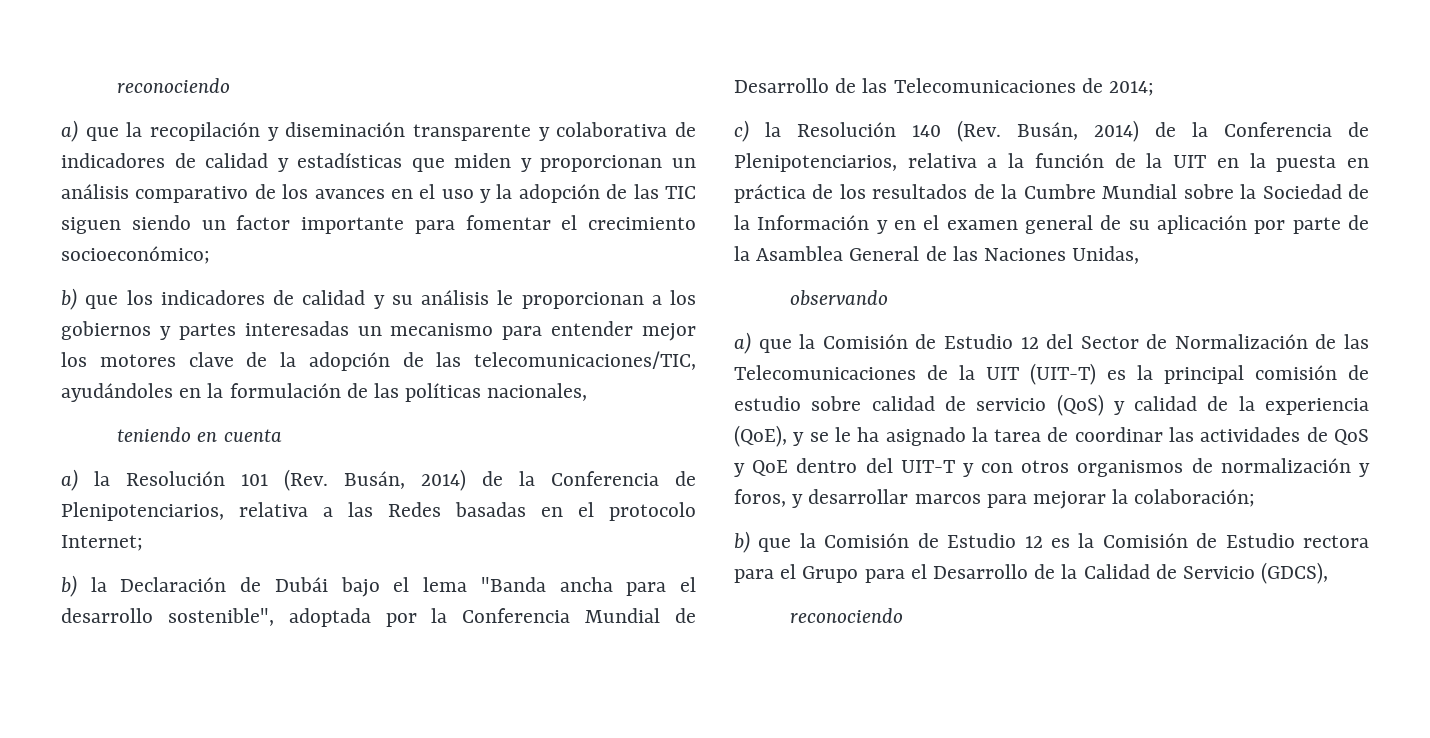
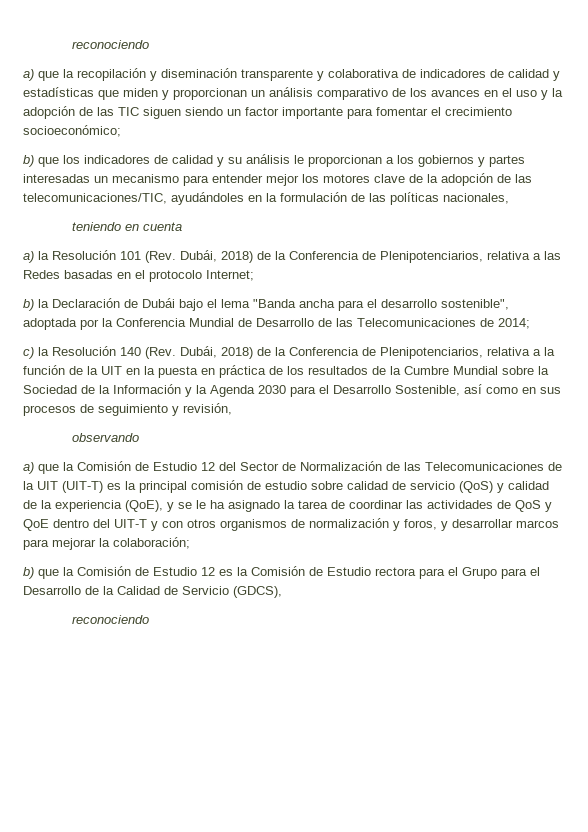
[344,469,466,491] Busán, 2014) -> [180,250,253,263] Dubái, 2018)
[1017,120,1139,142] Busán, 2014) -> [180,346,253,359] Dubái, 2018)
[894,215,1369,234] [734,246,1140,264] en el examen general de su aplicación por parte de la Asamblea General de las Naciones Unidas, -> [196,384,561,397] [23,403,232,416] la Agenda 2030 para el Desarrollo Sostenible, así como en sus procesos de seguimiento y revisión,

